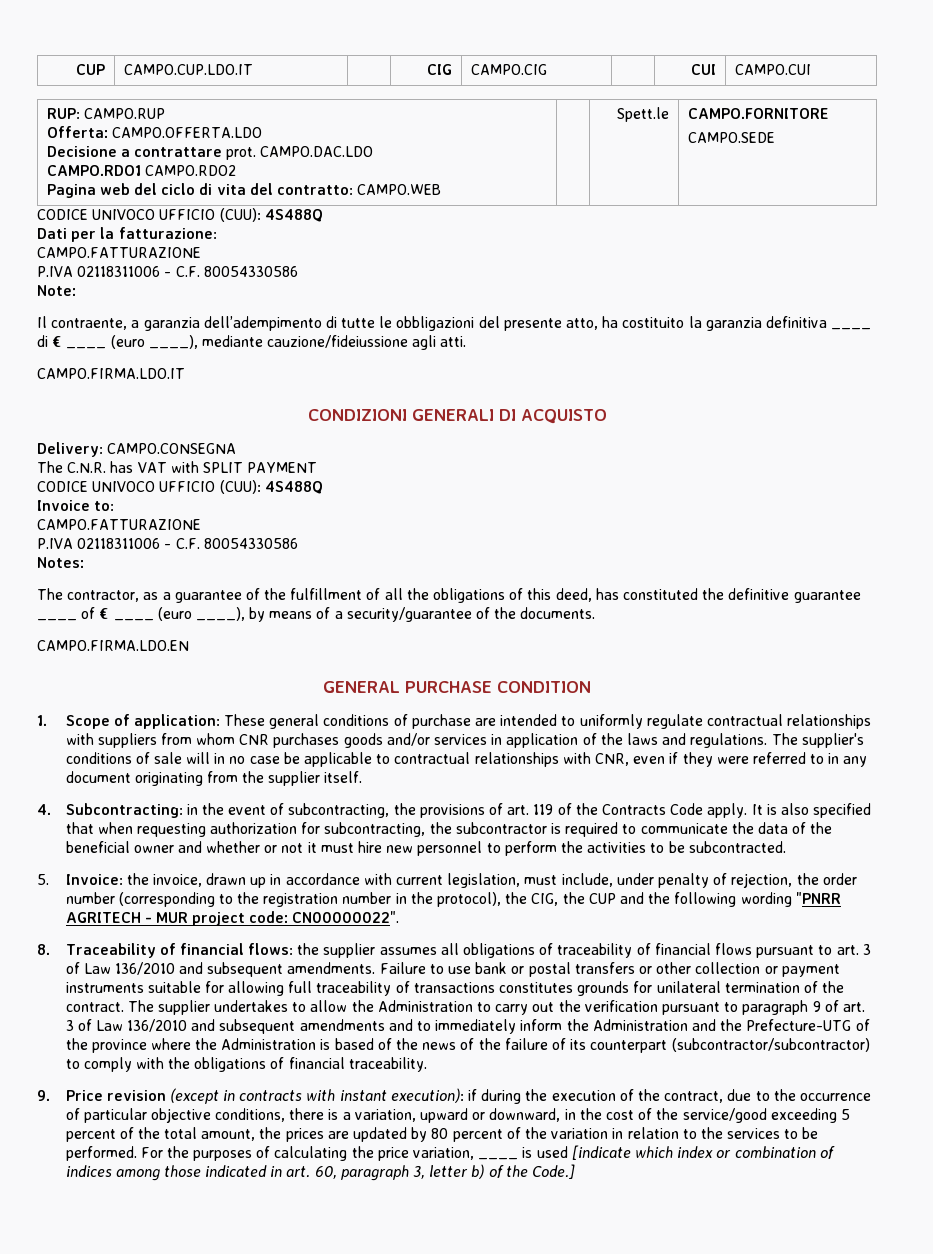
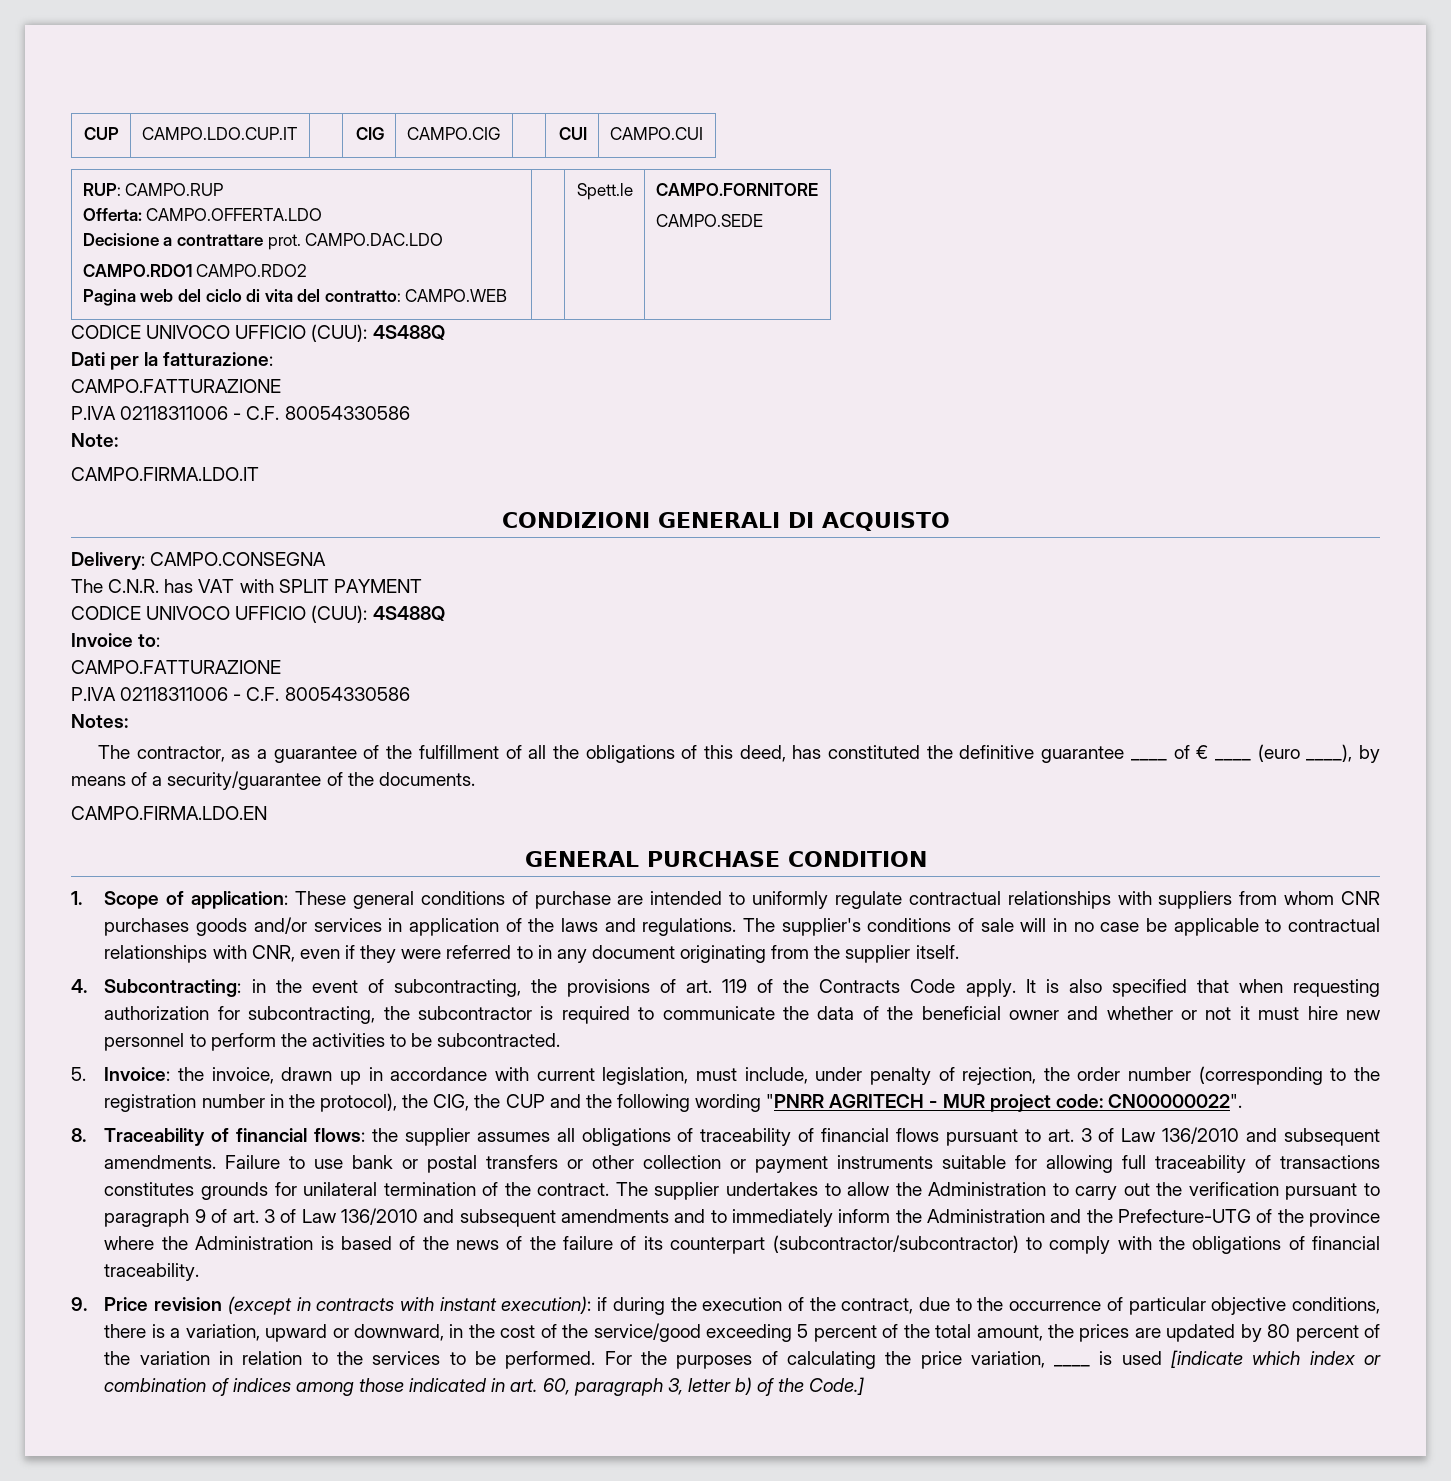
[123,64,253,75] CAMPO.CUP.LDO.IT -> [141,127,297,140] CAMPO.LDO.CUP.IT
[37,316,827,331] [831,328,872,330] [37,335,63,347] [66,335,467,350] // Il contraente, a garanzia dell’adempimento di tutte le obbligazioni del presente atto, ha costituito la garanzia definitiva ____ di € ____ (euro ____), mediante cauzione/fideiussione agli atti. -> (118, 440) none

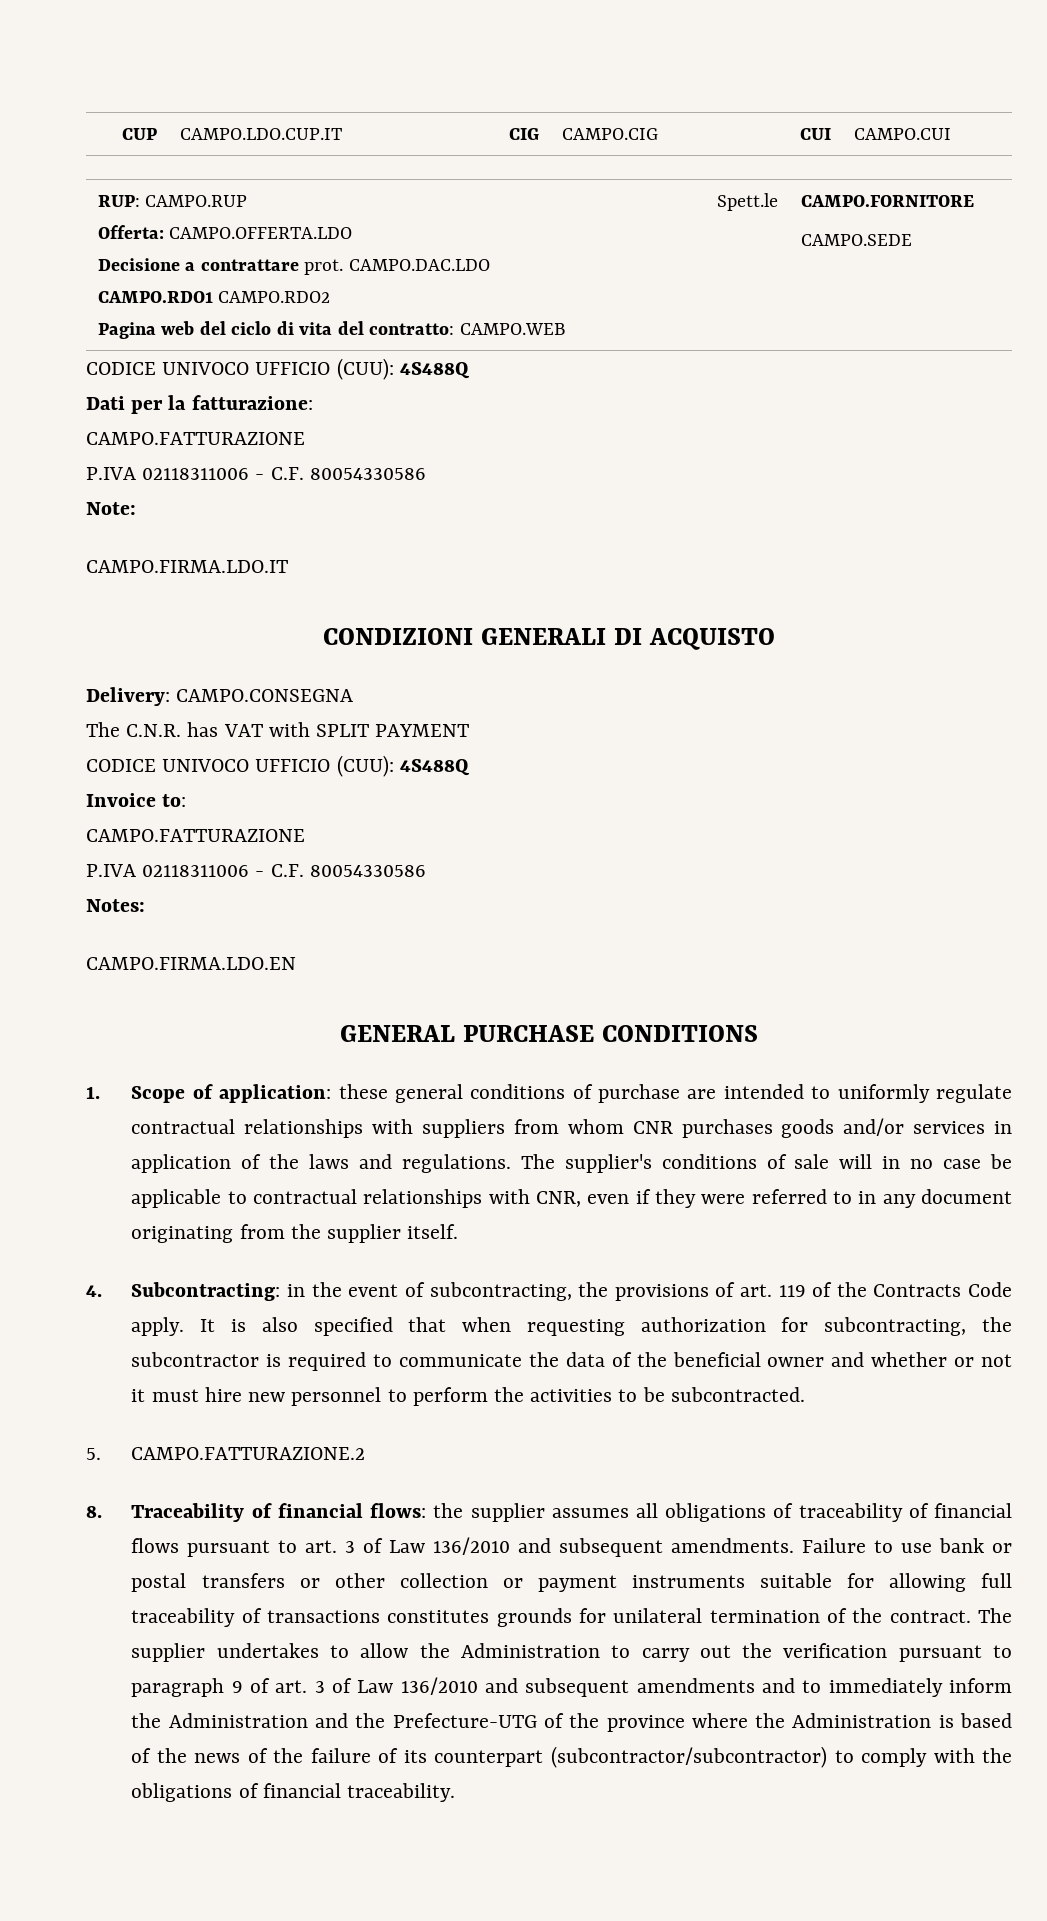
[97,745,1167,763] [1173,745,1209,759] [1214,744,1381,763] [71,771,475,790] // The contractor, as a guarantee of the fulfillment of all the obligations of this deed, has constituted the definitive guarantee ____ of € ____ (euro ____), by means of a security/guarantee of the documents. -> (145, 905) none
[787,851,927,867] CONDITION -> [601,1025,758,1042] CONDITIONS
[295,891,347,905] These -> [338,1084,388,1099] these
[104,1066,1381,1085] [104,1093,1242,1112] Invoice: the invoice, drawn up in accordance with current legislation, must include, under penalty of rejection, the order number (corresponding to the registration number in the protocol), the CIG, the CUP and the following wording "PNRR AGRITECH - MUR project code: CN00000022". -> [131,1447,366,1460] CAMPO.FATTURAZIONE.2
[71,1296,1381,1315] [104,1323,1380,1342] [104,1351,1091,1369] [1099,1350,1382,1368] [104,1377,865,1396] // 9. Price revision (except in contracts with instant execution): if during the execution of the contract, due to the occurrence of particular objective conditions, there is a variation, upward or downward, in the cost of the service/good exceeding 5 percent of the total amount, the prices are updated by 80 percent of the variation in relation to the services to be performed. For the purposes of calculating the price variation, ____ is used [indicate which index or combination of indices among those indicated in art. 60, paragraph 3, letter b) of the Code.] -> (456, 1792) none

